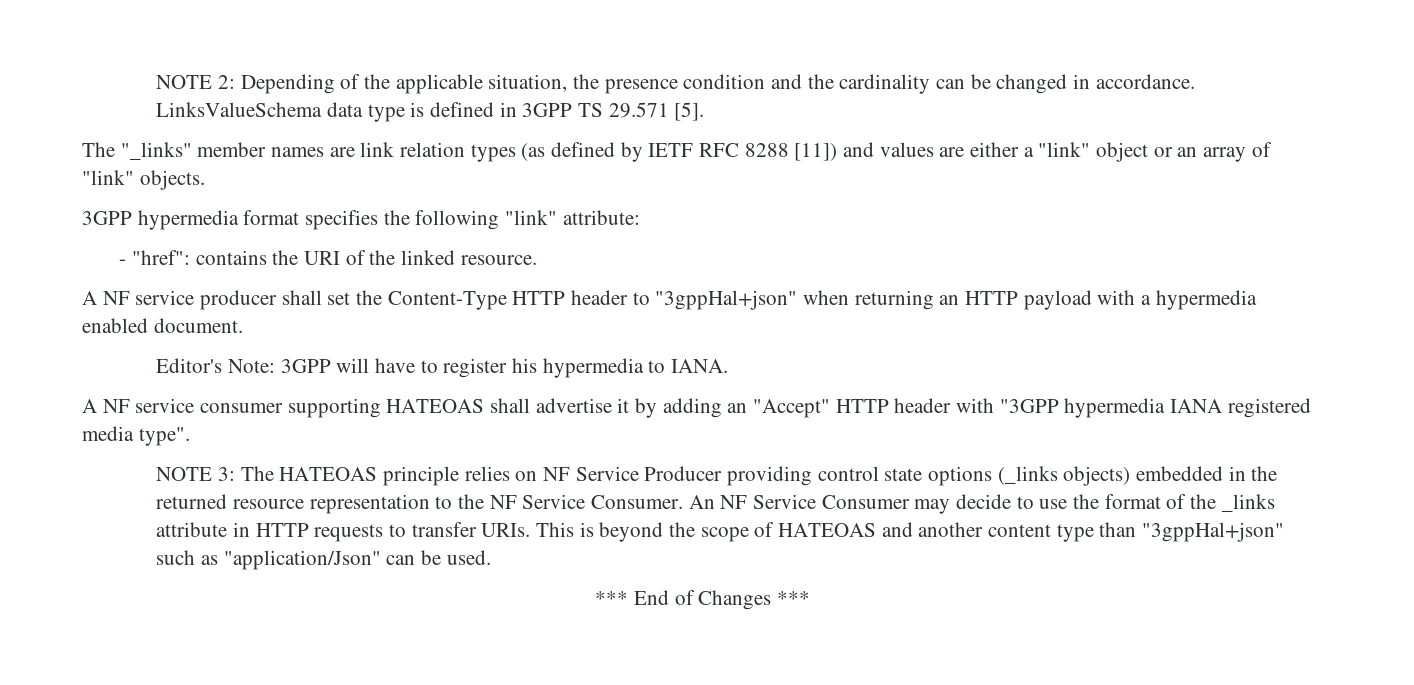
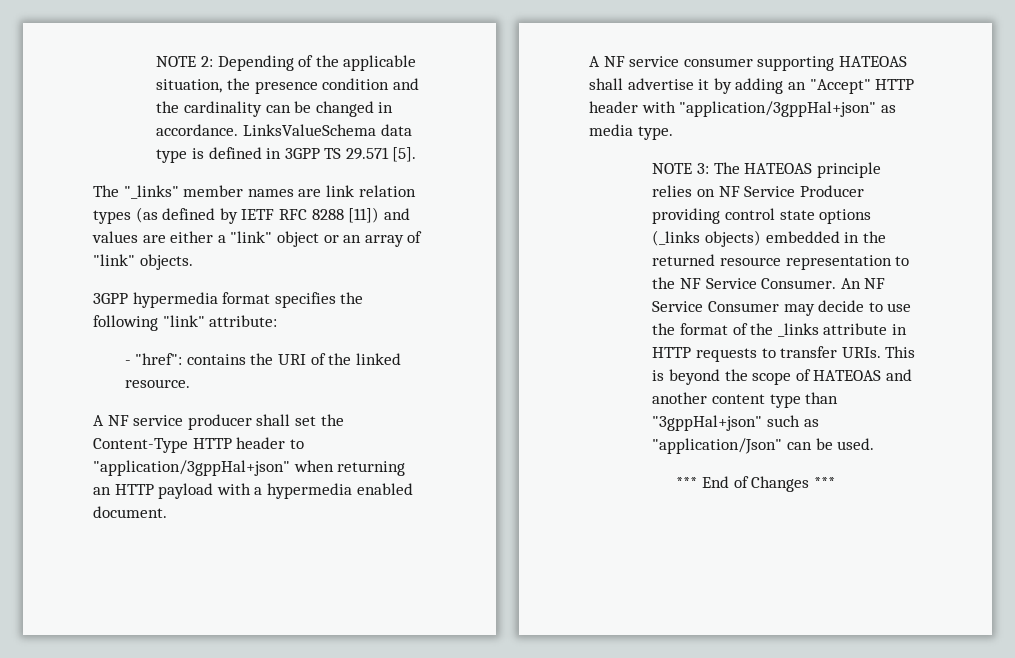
[655,290,798,310] "3gppHal+json" -> [93,460,290,476] "application/3gppHal+json"
[156,358,729,378] // Editor's Note: 3GPP will have to register his hypermedia to IANA. -> (167, 512) none
[999,398,1311,418] [82,426,190,446] "3GPP hypermedia IANA registered media type". -> [679,101,896,117] [589,124,673,140] "application/3gppHal+json" as media type.

